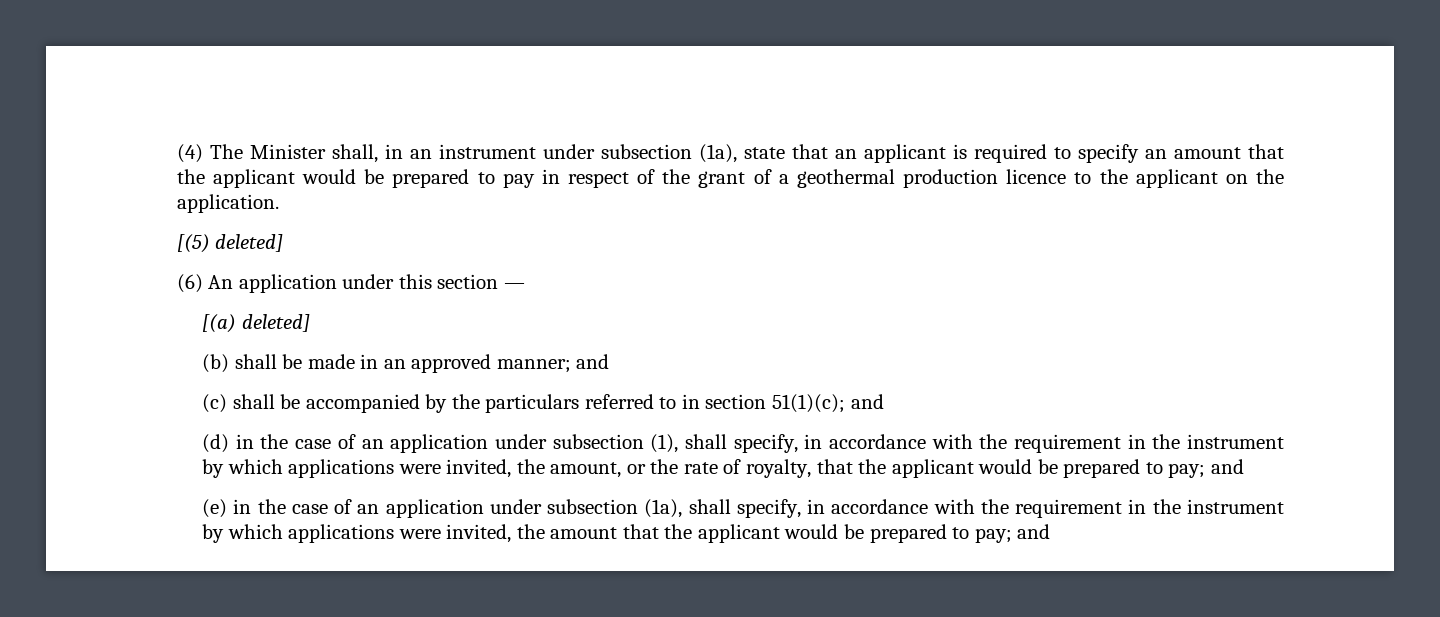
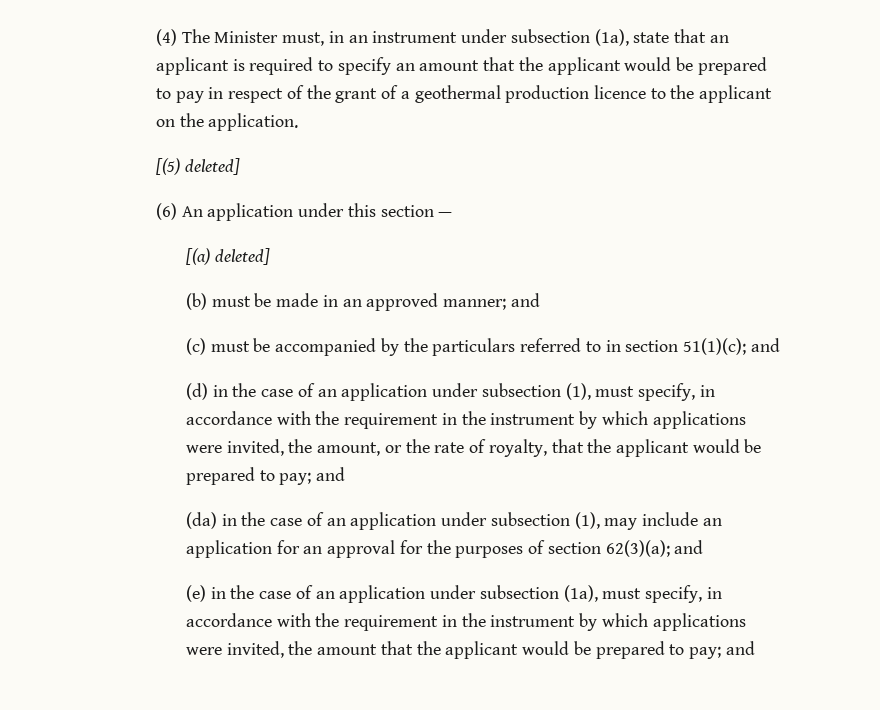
[331,144,378,163] shall, -> [282,32,325,46] must,
[234,354,277,369] shall -> [211,296,251,307] must
[232,394,275,409] shall -> [210,341,250,352] must
[684,434,727,449] shall -> [595,386,635,397] must
(1244, 466) none -> [186,512,722,530] [186,540,704,558] // (da) in the case of an application under subsection (1), may include an application for an approval for the purposes of section 62(3)(a); and
[688,499,731,514] shall -> [602,588,642,599] must

